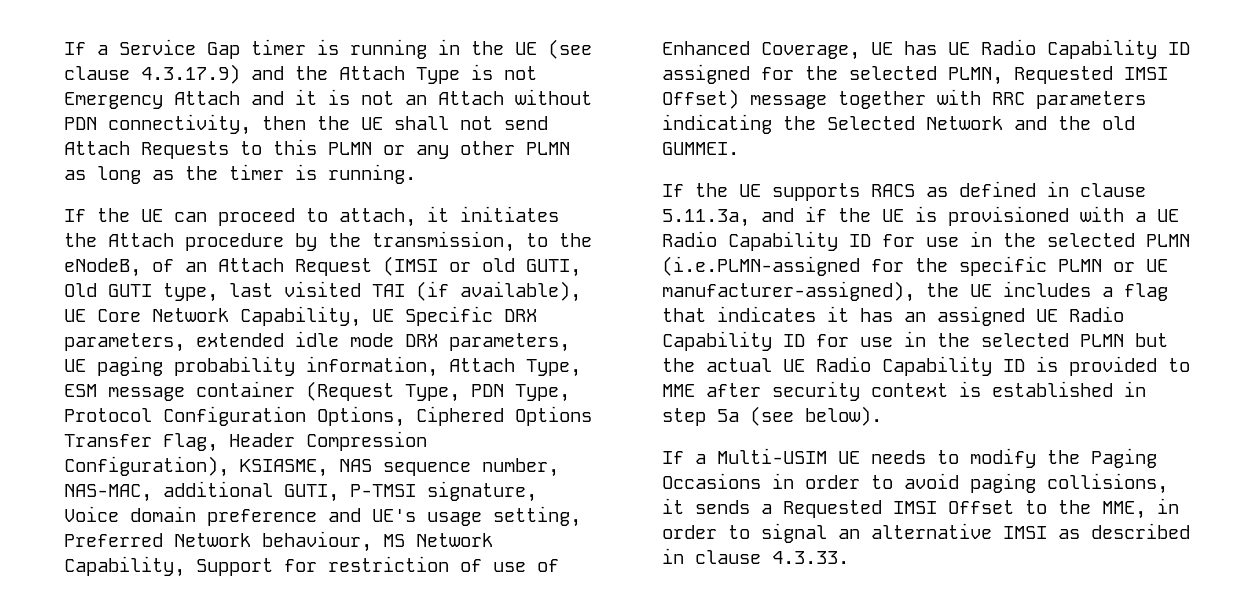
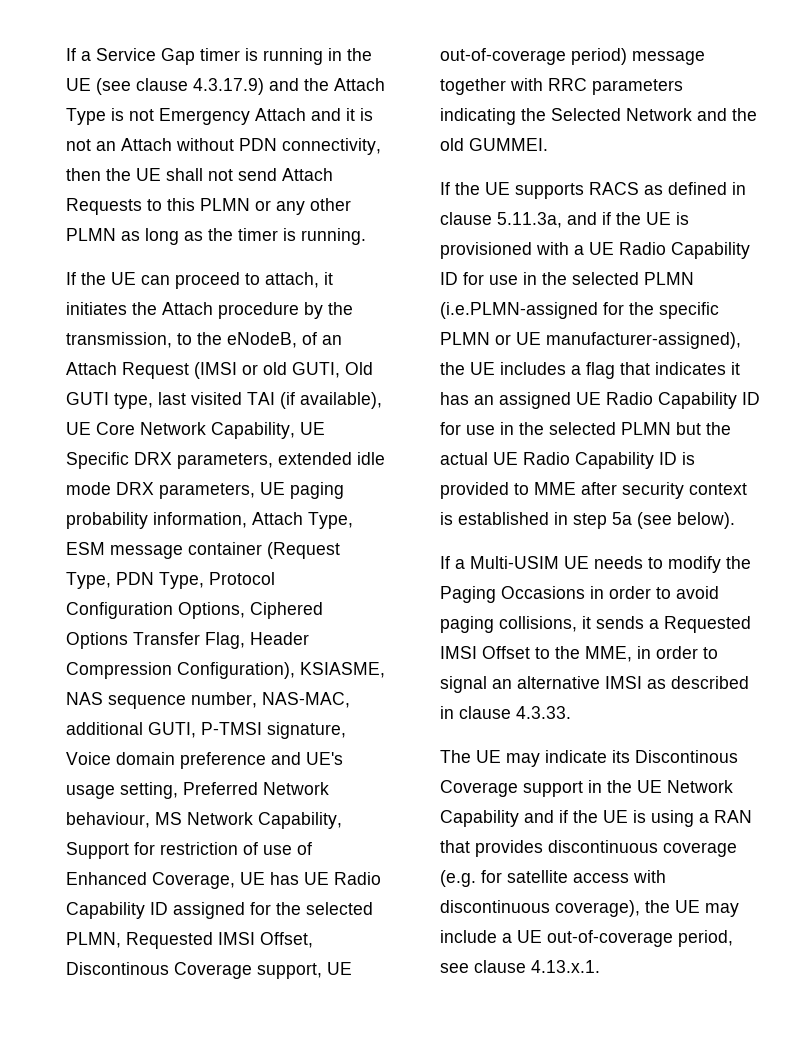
[662,89,740,109] Offset) -> [259,932,313,948] [65,962,352,979] [439,48,627,65] Offset, Discontinous Coverage support, UE out-of-coverage period)
(850, 557) none -> [439,750,738,767] [439,780,733,797] [439,810,752,827] [439,840,737,857] [439,870,666,887] [439,900,739,917] [439,930,733,947] [439,960,600,973] // The UE may indicate its Discontinous Coverage support in the UE Network Capability and if the UE is using a RAN that provides discontinuous coverage (e.g. for satellite access with discontinuous coverage), the UE may include a UE out-of-coverage period, see clause 4.13.x.1.

